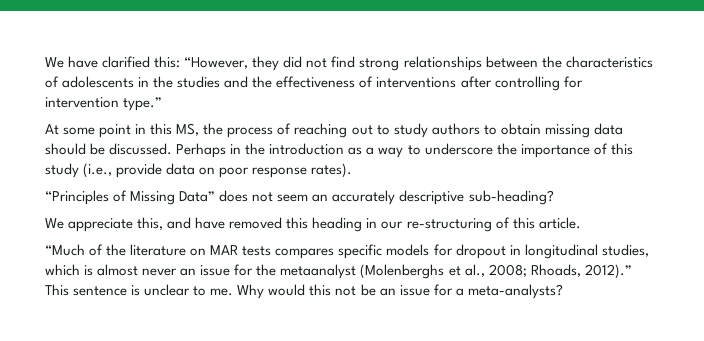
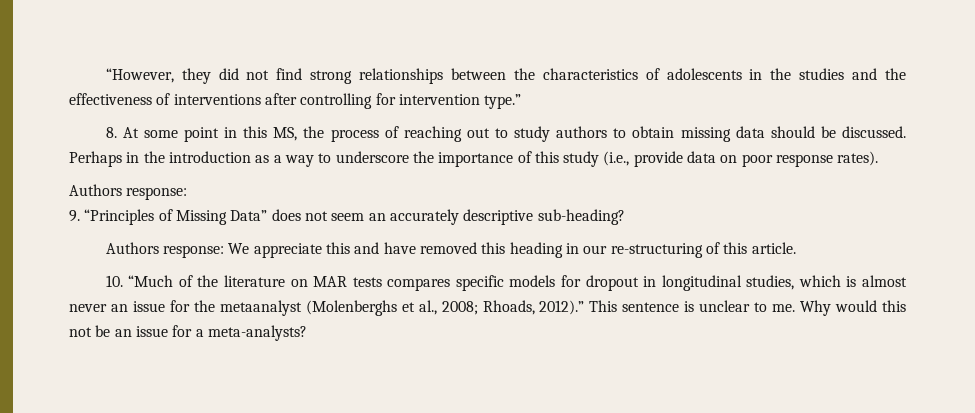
[45,56,181,68] We have clarified this: -> (105, 75) none
(163, 104) none -> [105,127,117,138] 8.
(353, 170) none -> [69,184,188,200] [69,210,80,222] Authors response: // 9.
(554, 197) none -> [105,242,225,258] Authors response:
[137,217,164,230] this, -> [325,242,350,254] this
(581, 223) none -> [105,275,123,287] 10.

